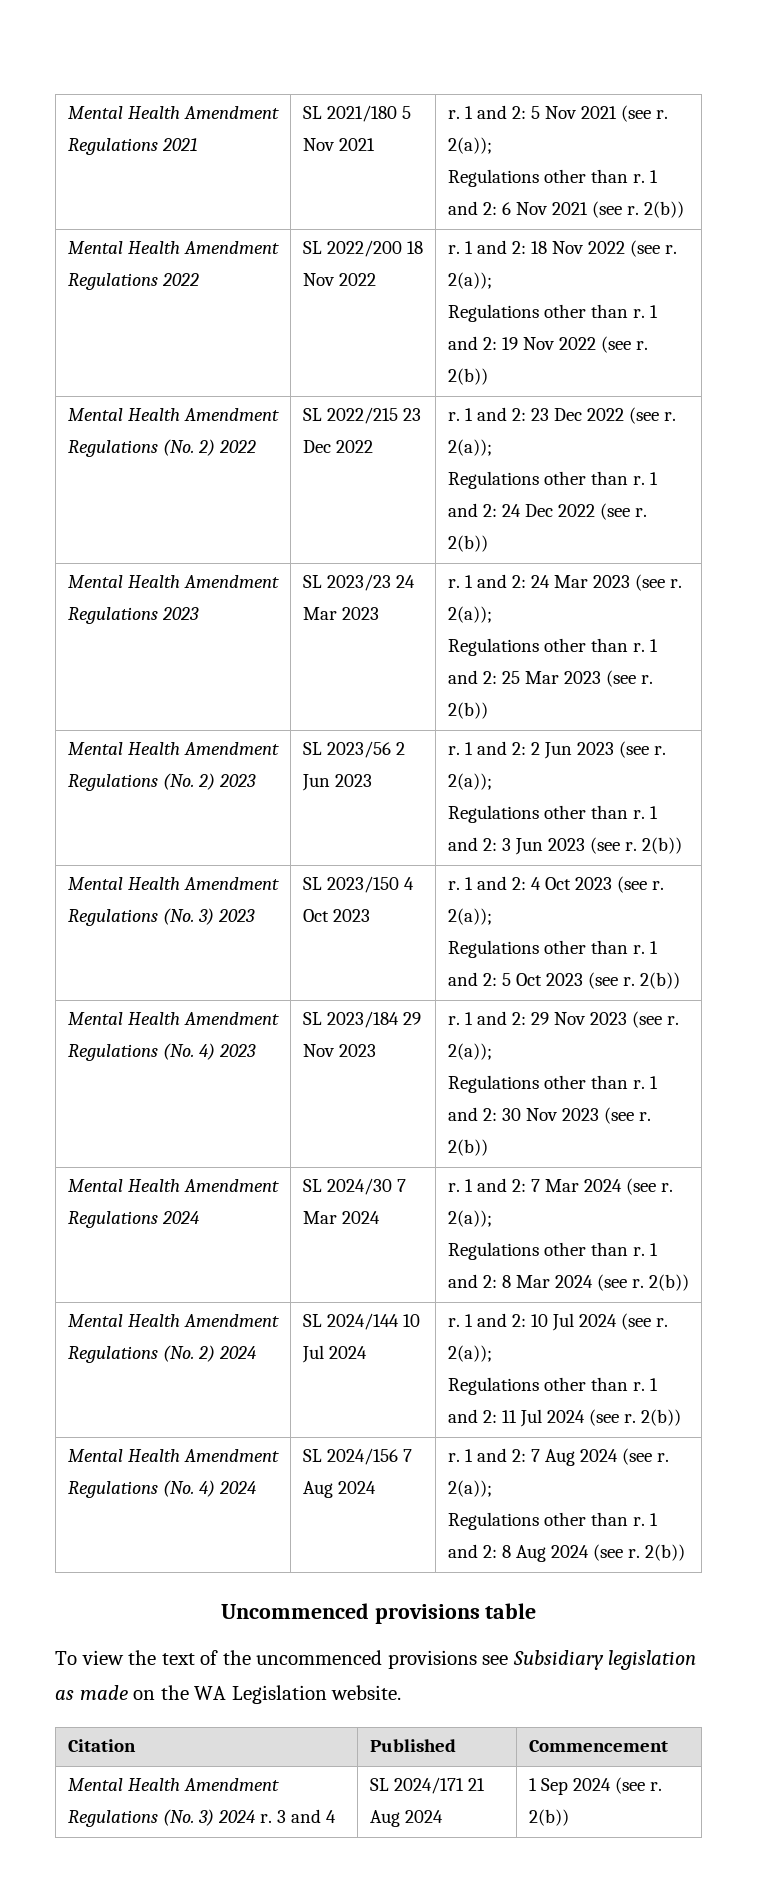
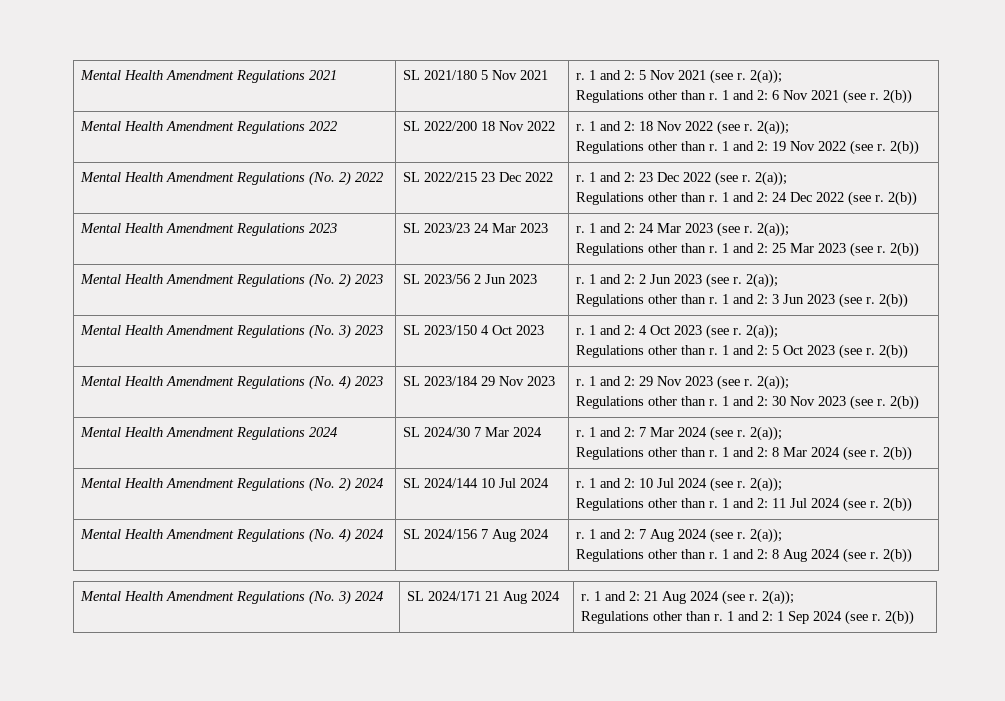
[220,1603,537,1624] [55,1650,697,1670] [55,1685,402,1704] [67,1739,136,1752] [369,1739,456,1752] [528,1740,668,1752] // Uncommenced provisions table // To view the text of the uncommenced provisions see Subsidiary legislation as made on the WA Legislation website. // Citation | Published | Commencement -> (913, 555) none
[259,1809,336,1823] r. 3 and 4 -> (384, 596) none
(443, 1816) none -> [581,590,795,605] [581,611,774,624] r. 1 and 2: 21 Aug 2024 (see r. 2(a)); // Regulations other than r. 1 and 2:

